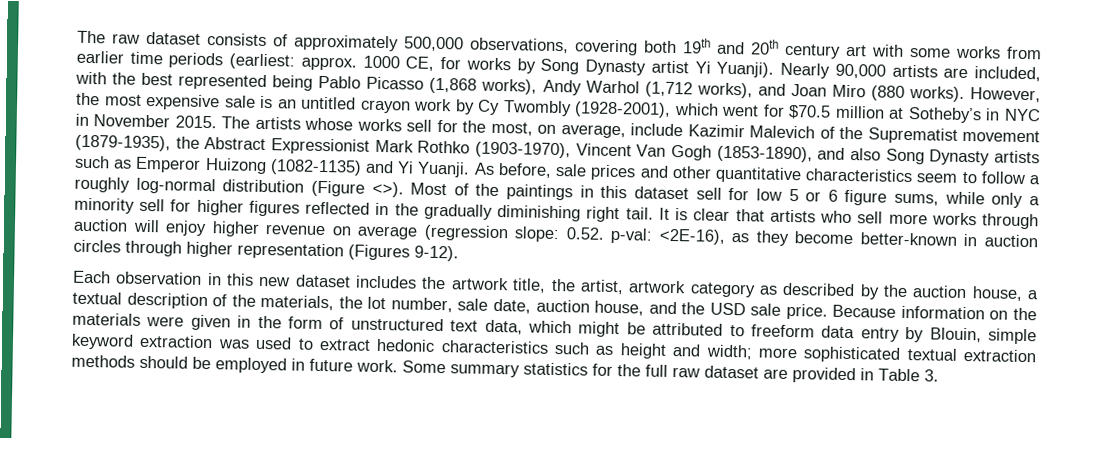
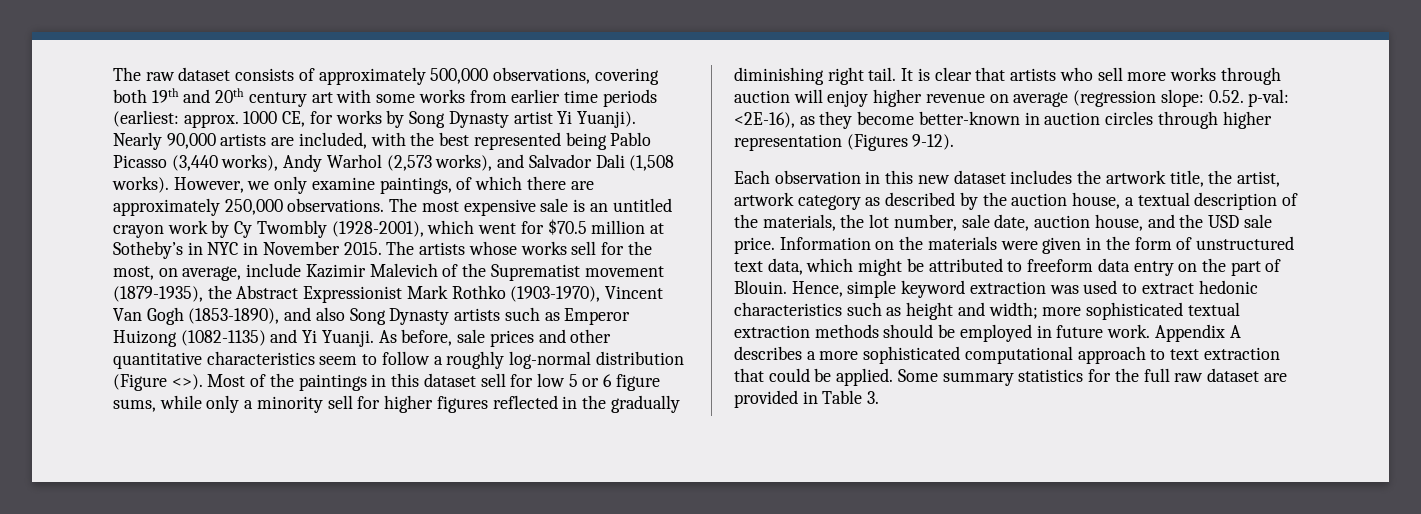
[429,77,478,94] (1,868 -> [171,155,218,171] (3,440
[644,81,693,98] (1,712 -> [386,155,432,171] (2,573
[790,83,1041,103] [76,92,100,106] Joan Miro (880 works). However, the -> [528,154,675,171] [112,176,594,194] [113,198,418,216] Salvador Dali (1,508 works). However, we only examine paintings, of which there are approximately 250,000 observations. The
[832,304,985,320] Because information -> [779,237,871,250] Information
[905,326,982,343] by Blouin, -> [1178,258,1282,276] [734,280,843,297] on the part of Blouin. Hence,
(398, 366) none -> [1154,324,1241,342] [734,346,1280,364] [734,368,894,386] Appendix A describes a more sophisticated computational approach to text extraction that could be applied.

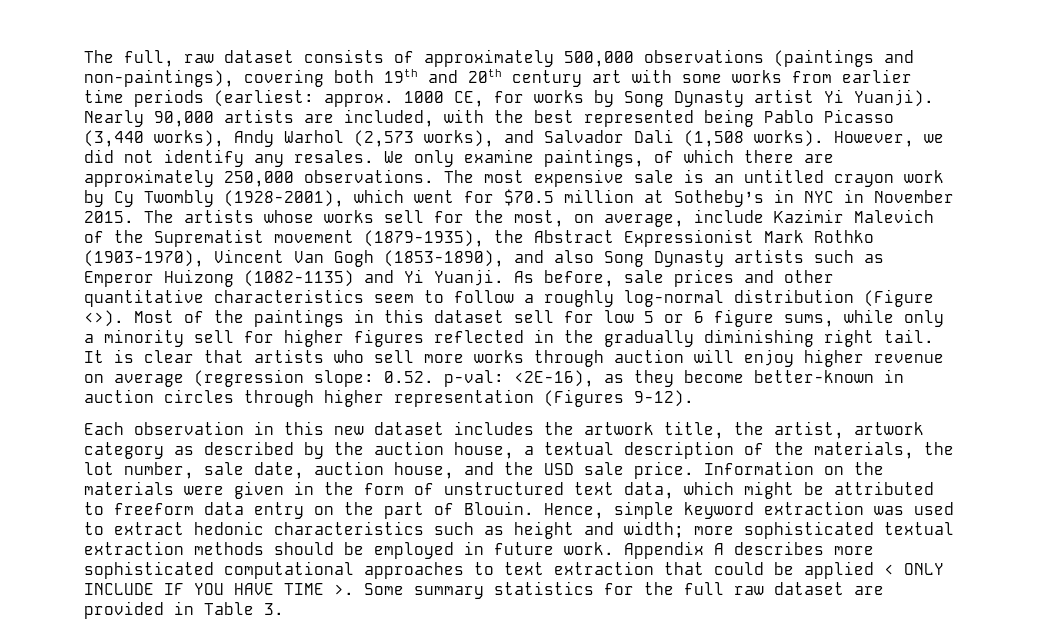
[113,67,141,81] The -> [84,50,174,67] The full,
[493,67,591,84] observations, -> [644,49,914,67] [84,69,234,87] observations (paintings and non-paintings),
(270, 185) none -> [84,149,404,167] did not identify any resales. We
[806,351,816,360] a -> (824, 548) none
[1077,346,1146,364] approach -> [364,562,464,579] approaches
[836,368,894,386] applied. -> [804,561,944,579] [84,583,354,595] applied < ONLY INCLUDE IF YOU HAVE TIME >.

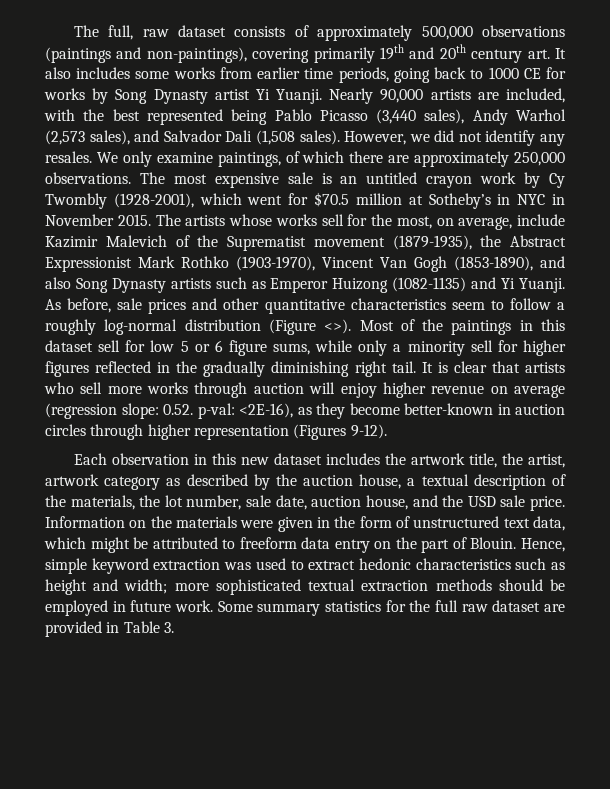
[334,70,374,83] both -> [313,47,375,63] primarily
[592,69,672,83] art with -> [527,48,566,59] [45,67,131,79] art. It also includes
[134,89,484,107] periods (earliest: approx. 1000 CE, -> [338,67,541,83] periods, going back to 1000 CE
[854,89,934,107] Yuanji). -> [276,89,323,104] Yuanji.
[154,130,224,147] works), -> [424,109,465,124] sales),
[424,130,494,147] works), -> [89,130,130,145] sales),
[754,130,824,147] works). -> [299,130,340,145] sales).
[624,541,874,559] [84,561,944,579] [84,583,354,595] Appendix A describes more sophisticated computational approaches to text extraction that could be applied < ONLY INCLUDE IF YOU HAVE TIME >. -> (213, 606) none

